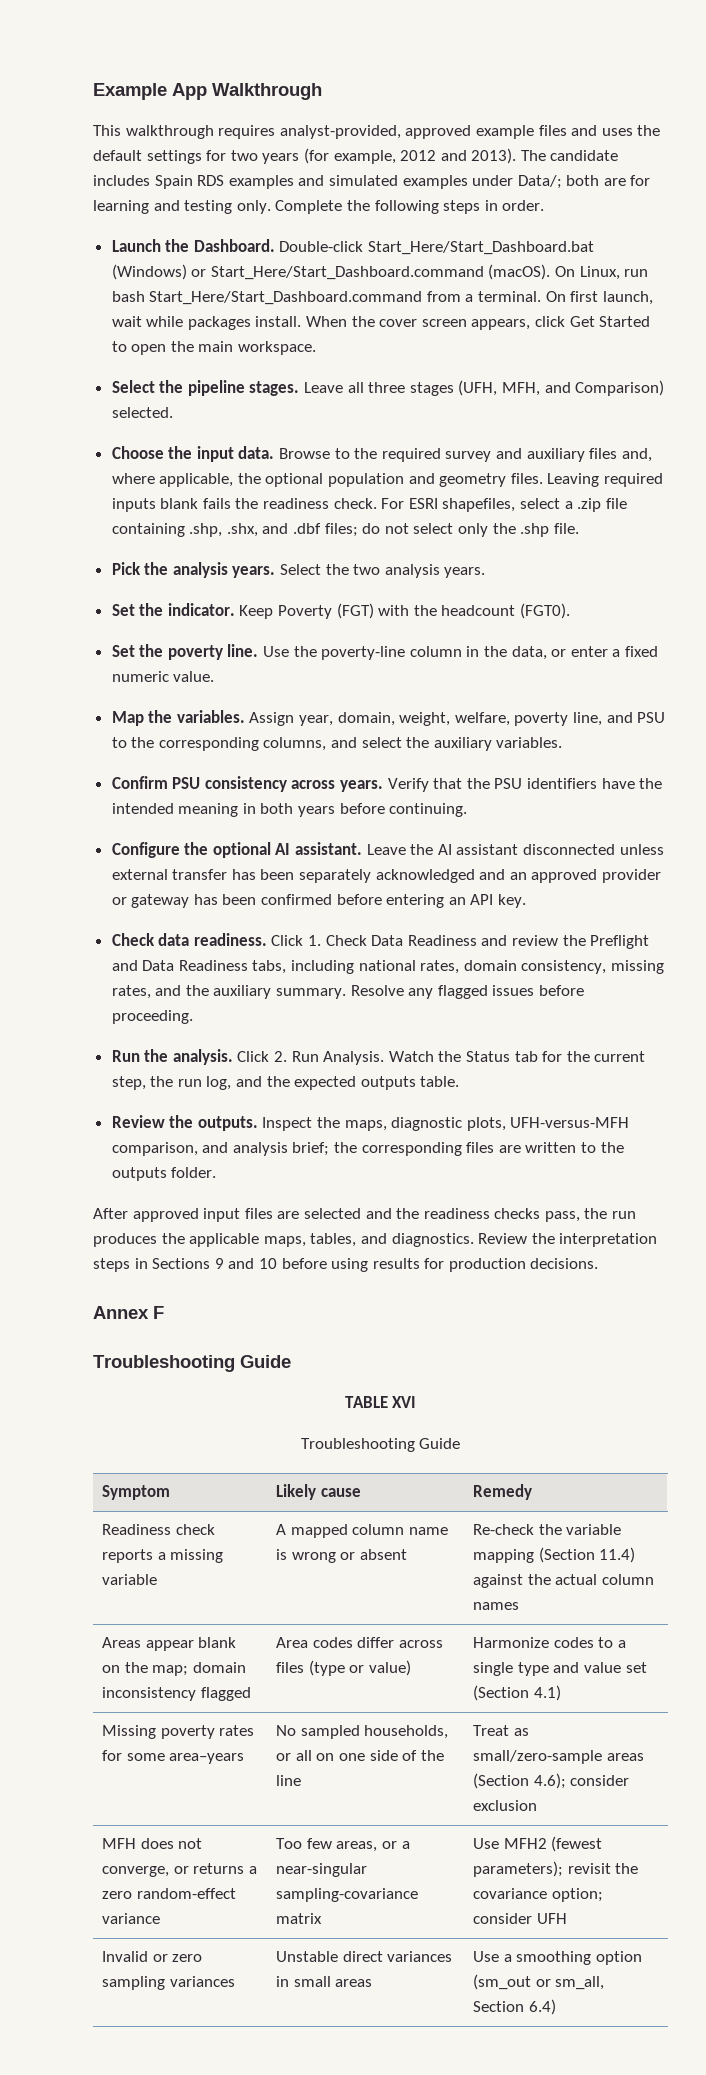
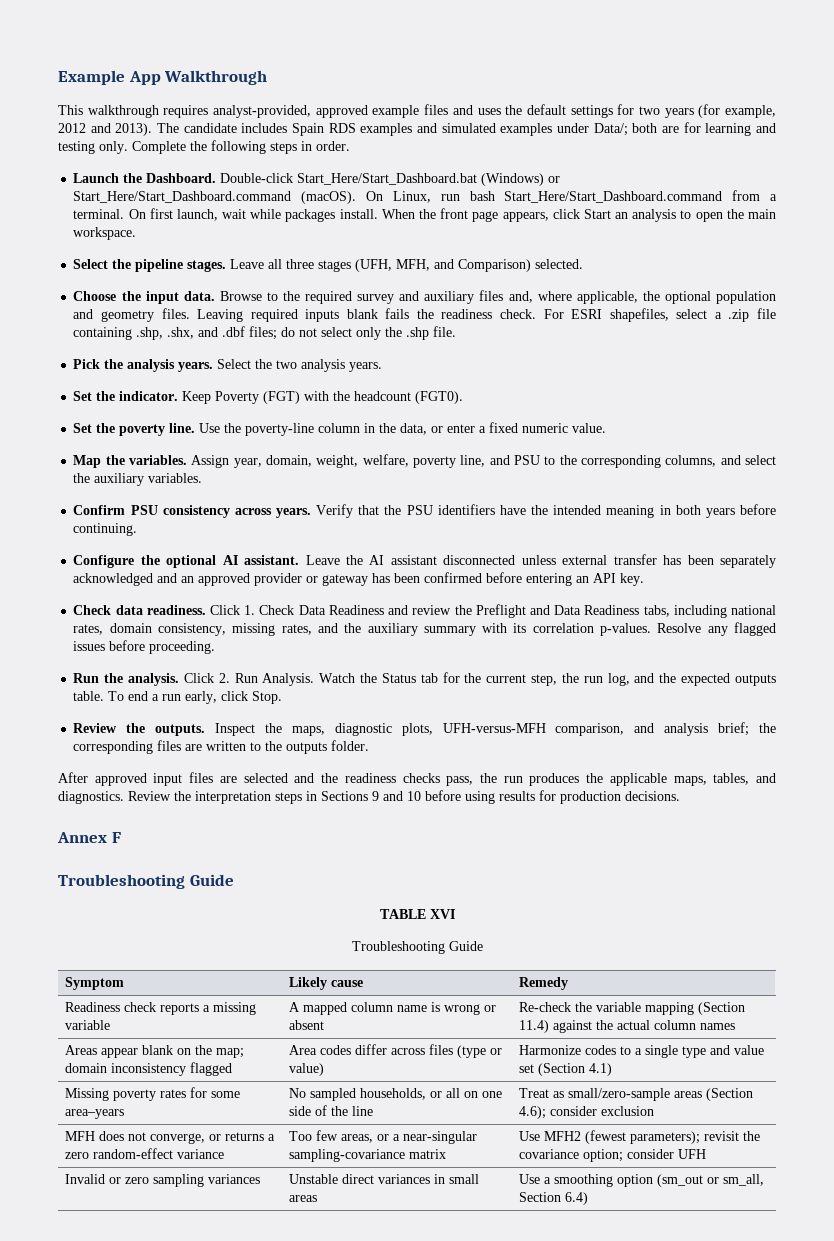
[379,316,651,330] cover screen appears, click Get Started -> [440,208,677,222] front page appears, click Start an analysis
[276,988,347,999] summary. -> [423,623,652,636] summary with its correlation p-values.
(460, 1081) none -> [108,691,283,704] To end a run early, click Stop.

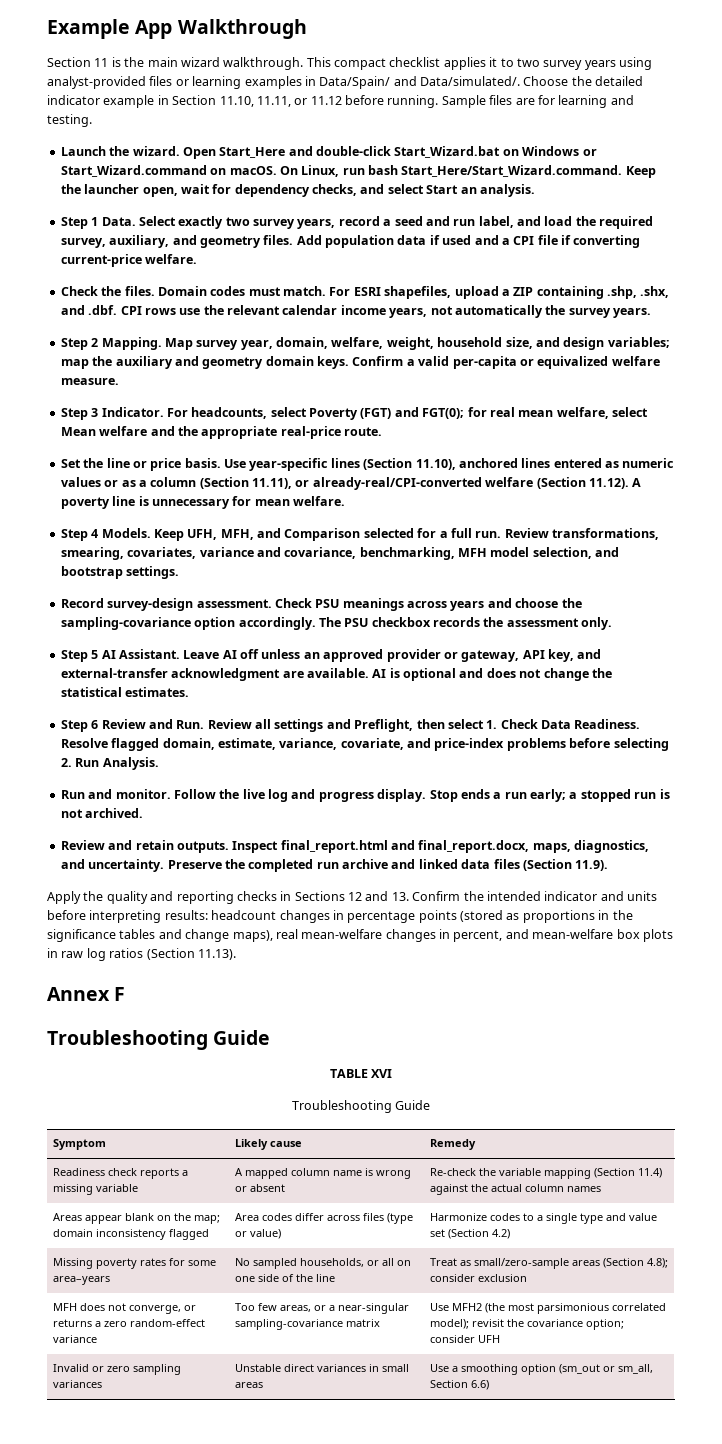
[58,104,776,118] [58,122,776,136] [58,140,350,154] [73,173,561,186] [73,190,777,204] [73,208,776,222] [73,227,137,240] [73,259,584,272] [73,290,777,304] [73,308,777,322] [73,326,457,340] [73,359,383,372] [73,391,464,404] [73,422,607,436] [73,454,777,468] [73,473,203,486] [73,504,776,518] [73,523,138,536] [73,554,777,568] [73,572,645,586] [73,604,776,618] [73,622,776,636] [73,640,216,654] [73,672,776,686] [73,691,283,704] [73,722,776,736] [73,740,370,754] [58,772,776,786] [58,790,680,804] This walkthrough requires analyst-provided, approved example files and uses the default settings for two years (for example, 2012 and 2013). The candidate includes Spain RDS examples and simulated examples under Data/; both are for learning and testing only. Complete the following steps in order. // Launch the Dashboard. Double-click Start_Here/Start_Dashboard.bat (Windows) or Start_Here/Start_Dashboard.command (macOS). On Linux, run bash Start_Here/Start_Dashboard.command from a terminal. On first launch, wait while packages install. When the front page appears, click Start an analysis to open the main workspace. // Select the pipeline stages. Leave all three stages (UFH, MFH, and Comparison) selected. // Choose the input data. Browse to the required survey and auxiliary files and, where applicable, the optional population and geometry files. Leaving required inputs blank fails the readiness check. For ESRI shapefiles, select a .zip file containing .shp, .shx, and .dbf files; do not select only the .shp file. // Pick the analysis years. Select the two analysis years. // Set the indicator. Keep Poverty (FGT) with the headcount (FGT0). // Set the poverty line. Use the poverty-line column in the data, or enter a fixed numeric value. // Map the variables. Assign year, domain, weight, welfare, poverty line, and PSU to the corresponding columns, and select the auxiliary variables. // Confirm PSU consistency across years. Verify that the PSU identifiers have the intended meaning in both years before continuing. // Configure the optional AI assistant. Leave the AI assistant disconnected unless external transfer has been separately acknowledged and an approved provider or gateway has been confirmed before entering an API key. // Check data readiness. Click 1. Check Data Readiness and review the Preflight and Data Readiness tabs, including national rates, domain consistency, missing rates, and the auxiliary summary with its correlation p-values. Resolve any flagged issues before proceeding. // Run the analysis. Click 2. Run Analysis. Watch the Status tab for the current step, the run log, and the expected outputs table. To end a run early, click Stop. // Review the outputs. Inspect the maps, diagnostic plots, UFH-versus-MFH comparison, and analysis brief; the corresponding files are written to the outputs folder. // After approved input files are selected and the readiness checks pass, the run produces the applicable maps, tables, and diagnostics. Review the interpretation steps in Sections 9 and 10 before using results for production decisions. -> [47,57,652,70] [47,76,644,89] [47,95,634,108] [47,114,92,127] [60,146,597,159] [60,165,656,178] [60,184,535,197] [60,216,654,229] [60,235,641,248] [60,254,198,267] [60,286,670,299] [60,305,651,318] [60,337,670,350] [60,356,660,369] [60,378,119,385] [60,407,648,420] [60,426,382,439] [60,458,675,471] [60,477,642,490] [60,496,345,509] [60,528,659,541] [60,547,620,560] [60,566,180,579] [60,598,582,611] [60,617,613,630] [60,649,602,662] [60,668,612,681] [60,687,190,697] [60,719,641,732] [60,738,669,751] [60,757,159,770] [60,789,670,802] [60,808,144,818] [60,840,650,853] [60,859,609,872] [47,891,657,904] [47,910,633,923] [47,929,673,942] [47,948,236,961] Section 11 is the main wizard walkthrough. This compact checklist applies it to two survey years using analyst-provided files or learning examples in Data/Spain/ and Data/simulated/. Choose the detailed indicator example in Section 11.10, 11.11, or 11.12 before running. Sample files are for learning and testing. // Launch the wizard. Open Start_Here and double-click Start_Wizard.bat on Windows or Start_Wizard.command on macOS. On Linux, run bash Start_Here/Start_Wizard.command. Keep the launcher open, wait for dependency checks, and select Start an analysis. // Step 1 Data. Select exactly two survey years, record a seed and run label, and load the required survey, auxiliary, and geometry files. Add population data if used and a CPI file if converting current-price welfare. // Check the files. Domain codes must match. For ESRI shapefiles, upload a ZIP containing .shp, .shx, and .dbf. CPI rows use the relevant calendar income years, not automatically the survey years. // Step 2 Mapping. Map survey year, domain, welfare, weight, household size, and design variables; map the auxiliary and geometry domain keys. Confirm a valid per-capita or equivalized welfare measure. // Step 3 Indicator. For headcounts, select Poverty (FGT) and FGT(0); for real mean welfare, select Mean welfare and the appropriate real-price route. // Set the line or price basis. Use year-specific lines (Section 11.10), anchored lines entered as numeric values or as a column (Section 11.11), or already-real/CPI-converted welfare (Section 11.12). A poverty line is unnecessary for mean welfare. // Step 4 Models. Keep UFH, MFH, and Comparison selected for a full run. Review transformations, smearing, covariates, variance and covariance, benchmarking, MFH model selection, and bootstrap settings. // Record survey-design assessment. Check PSU meanings across years and choose the sampling-covariance option accordingly. The PSU checkbox records the assessment only. // Step 5 AI Assistant. Leave AI off unless an approved provider or gateway, API key, and external-transfer acknowledgment are available. AI is optional and does not change the statistical estimates. // Step 6 Review and Run. Review all settings and Preflight, then select 1. Check Data Readiness. Resolve flagged domain, estimate, variance, covariate, and price-index problems before selecting 2. Run Analysis. // Run and monitor. Follow the live log and progress display. Stop ends a run early; a stopped run is not archived. // Review and retain outputs. Inspect final_report.html and final_report.docx, maps, diagnostics, and uncertainty. Preserve the completed run archive and linked data files (Section 11.9). // Apply the quality and reporting checks in Sections 12 and 13. Confirm the intended indicator and units before interpreting results: headcount changes in percentage points (stored as proportions in the significance tables and change maps), real mean-welfare changes in percent, and mean-welfare box plots in raw log ratios (Section 11.13).
[589,1063,613,1076] 4.1) -> [492,1229,511,1239] 4.2)
[519,1106,547,1119] 4.6); -> [647,1258,669,1268] 4.8);
[585,1130,701,1144] (fewest parameters); -> [485,1303,667,1314] [430,1319,470,1329] (the most parsimonious correlated model);
[565,1192,589,1205] 6.4) -> [471,1380,490,1390] 6.6)

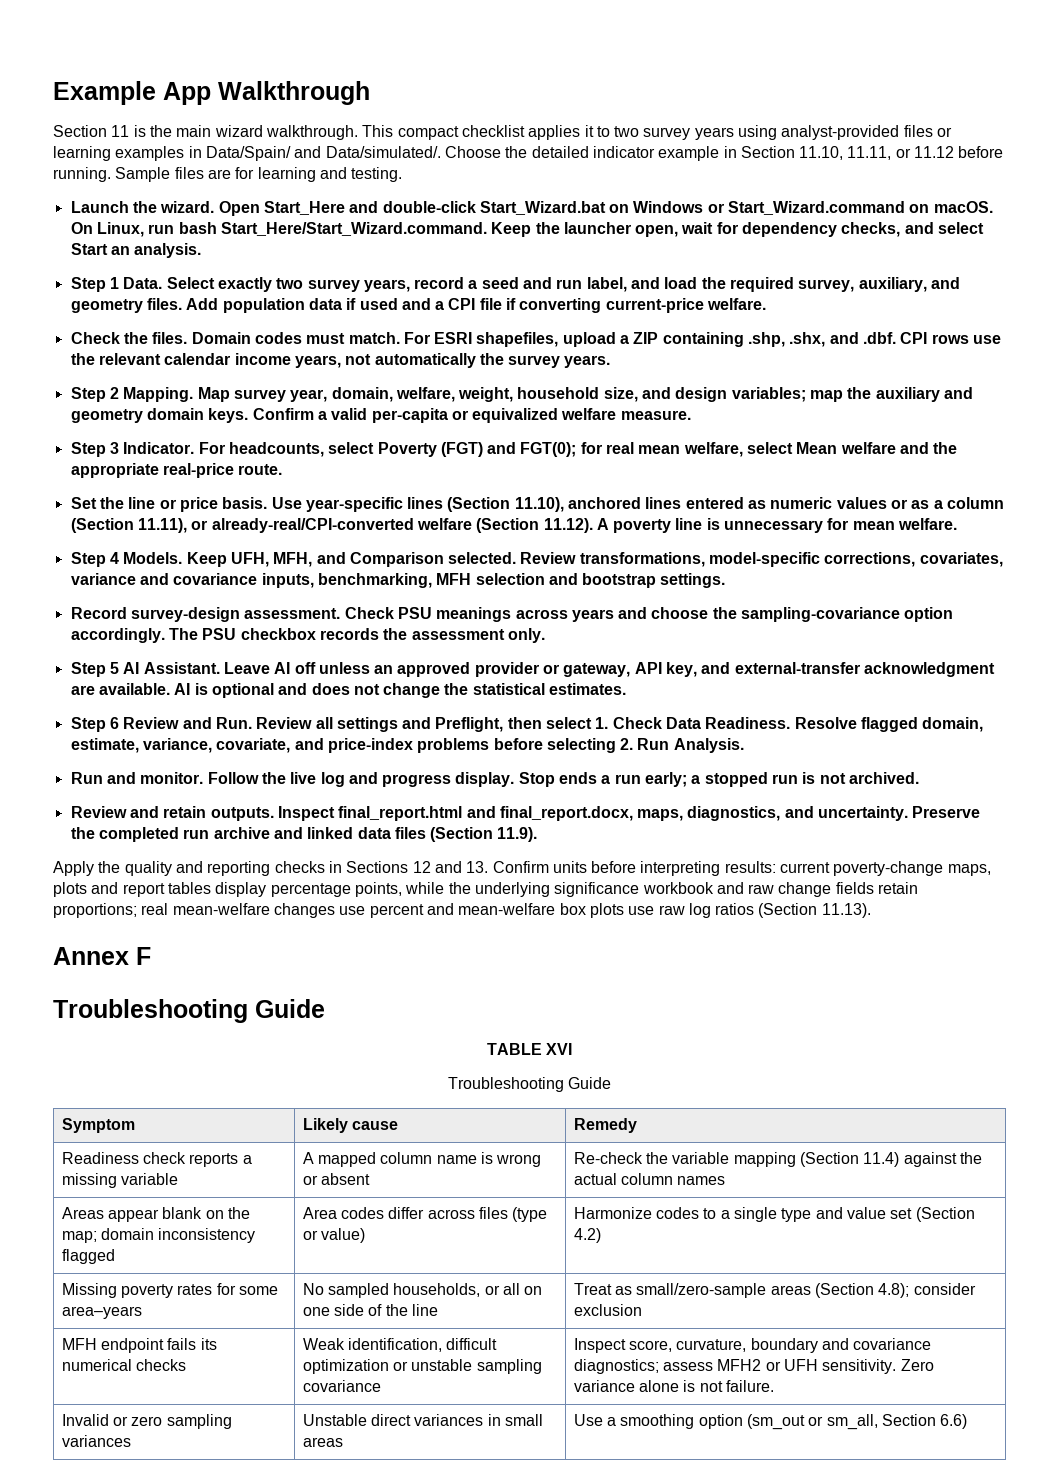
[363,528,659,540] [60,547,592,560] selected for a full run. Review transformations, smearing, covariates, variance and covariance, benchmarking, MFH model selection, -> [448,552,1003,567] [70,573,545,588] selected. Review transformations, model-specific corrections, covariates, variance and covariance inputs, benchmarking, MFH selection
[463,891,657,901] [47,910,633,923] [47,929,273,942] the intended indicator and units before interpreting results: headcount changes in percentage points (stored as proportions in the significance tables and change maps), -> [552,861,991,876] [53,882,919,897] [53,903,137,918] units before interpreting results: current poverty-change maps, plots and report tables display percentage points, while the underlying significance workbook and raw change fields retain proportions;
[439,929,503,942] in percent, -> [339,904,424,918] use percent
[47,948,58,958] in -> [628,906,655,915] use
[80,1303,197,1314] [53,1319,206,1327] [53,1335,98,1343] [235,1303,410,1314] [235,1319,381,1330] [430,1303,667,1314] [430,1319,625,1330] [430,1335,501,1343] does not converge, or returns a zero random-effect variance | Too few areas, or a near-singular sampling-covariance matrix | Use MFH2 (the most parsimonious correlated model); revisit the covariance option; consider UFH -> [101,1338,217,1353] [61,1359,187,1371] [302,1338,498,1352] [302,1359,542,1374] [302,1380,381,1392] [573,1338,932,1353] [573,1359,934,1374] [573,1380,775,1392] endpoint fails its numerical checks | Weak identification, difficult optimization or unstable sampling covariance | Inspect score, curvature, boundary and covariance diagnostics; assess MFH2 or UFH sensitivity. Zero variance alone is not failure.

